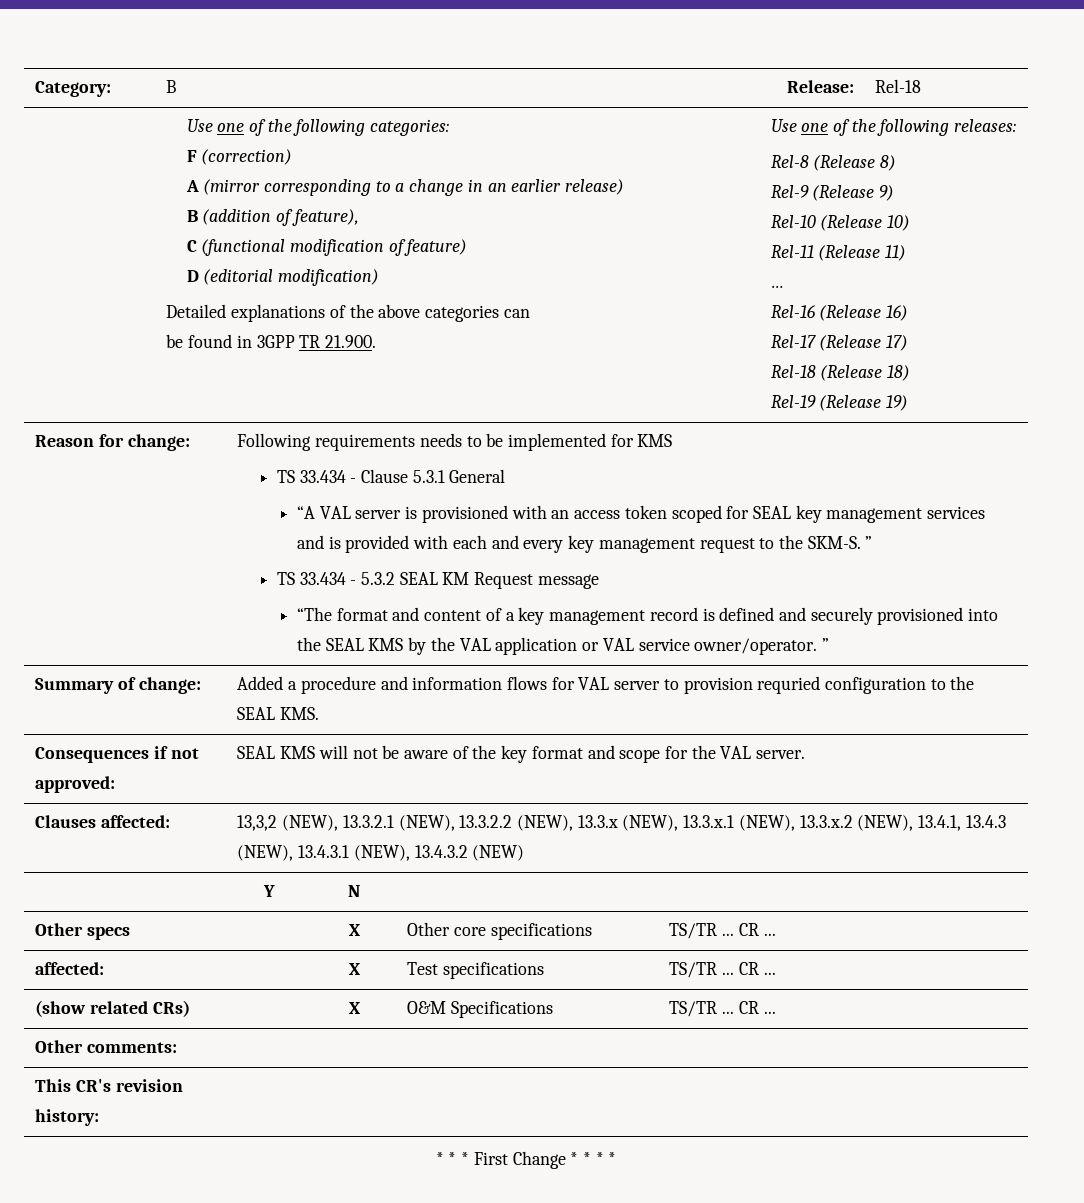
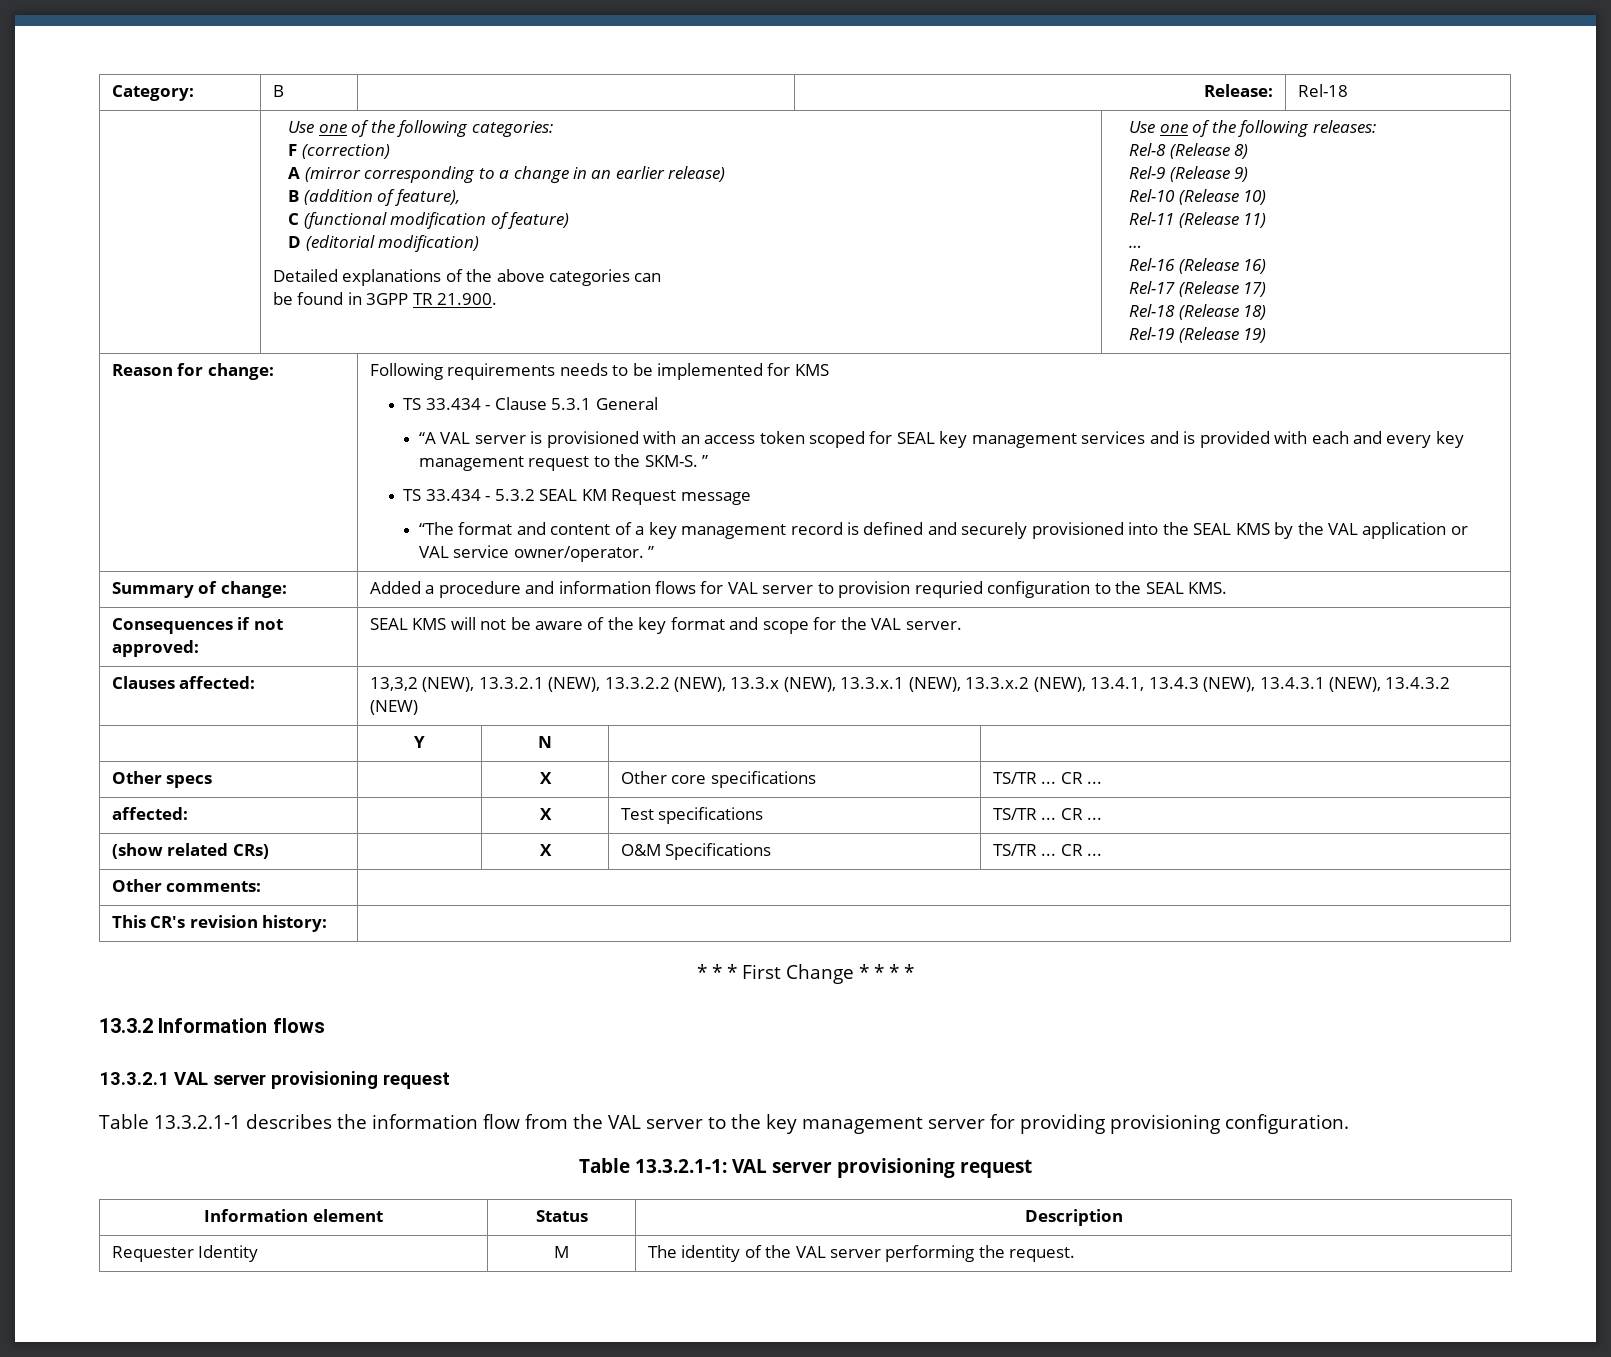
(617, 1158) none -> [99,1018,325,1033] [99,1071,450,1089] [99,1114,1349,1134] [578,1158,1033,1178] [204,1209,383,1222] [535,1210,588,1222] [1024,1209,1123,1226] [111,1245,259,1262] [554,1246,569,1258] [647,1245,1076,1262] // 13.3.2 Information flows // 13.3.2.1 VAL server provisioning request // Table 13.3.2.1-1 describes the information flow from the VAL server to the key management server for providing provisioning configuration. // Table 13.3.2.1-1: VAL server provisioning request // Information element | Status | Description // Requester Identity | M | The identity of the VAL server performing the request.

